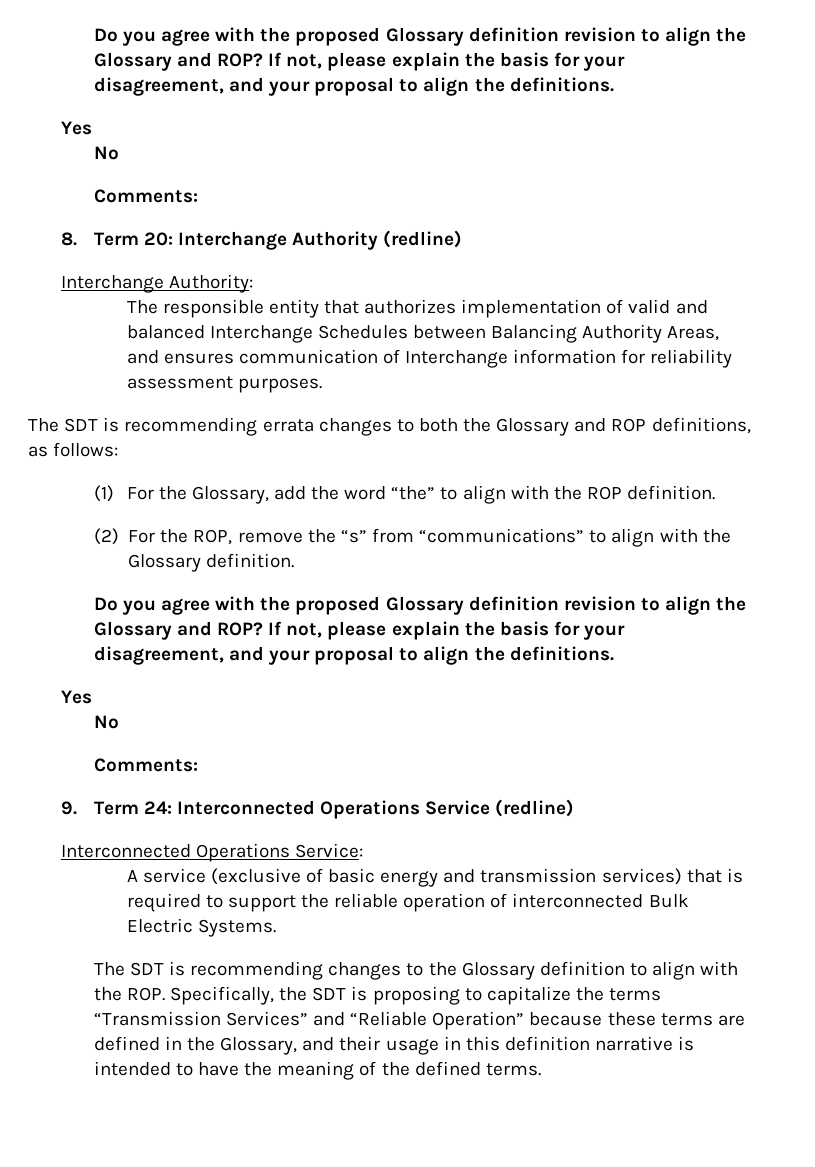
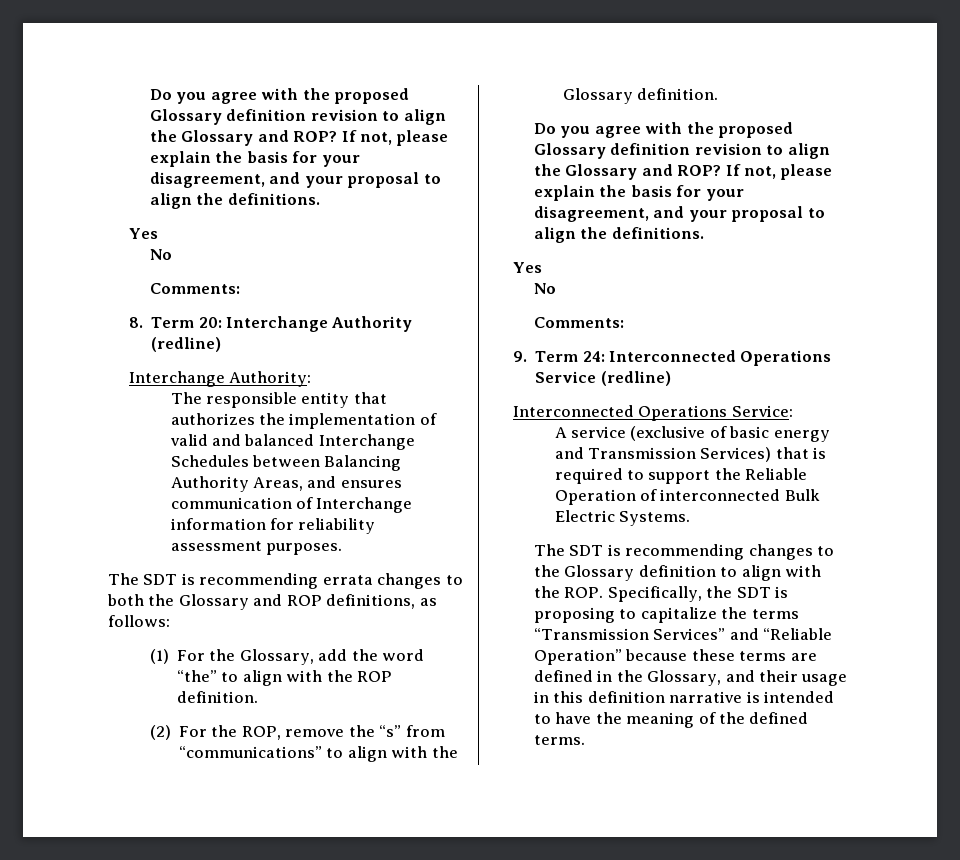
(457, 306) none -> [259,413,286,425] the
[480,868,682,885] transmission services) -> [588,447,772,462] Transmission Services)
[334,893,486,912] reliable operation -> [745,468,808,480] [554,489,636,505] Reliable Operation

